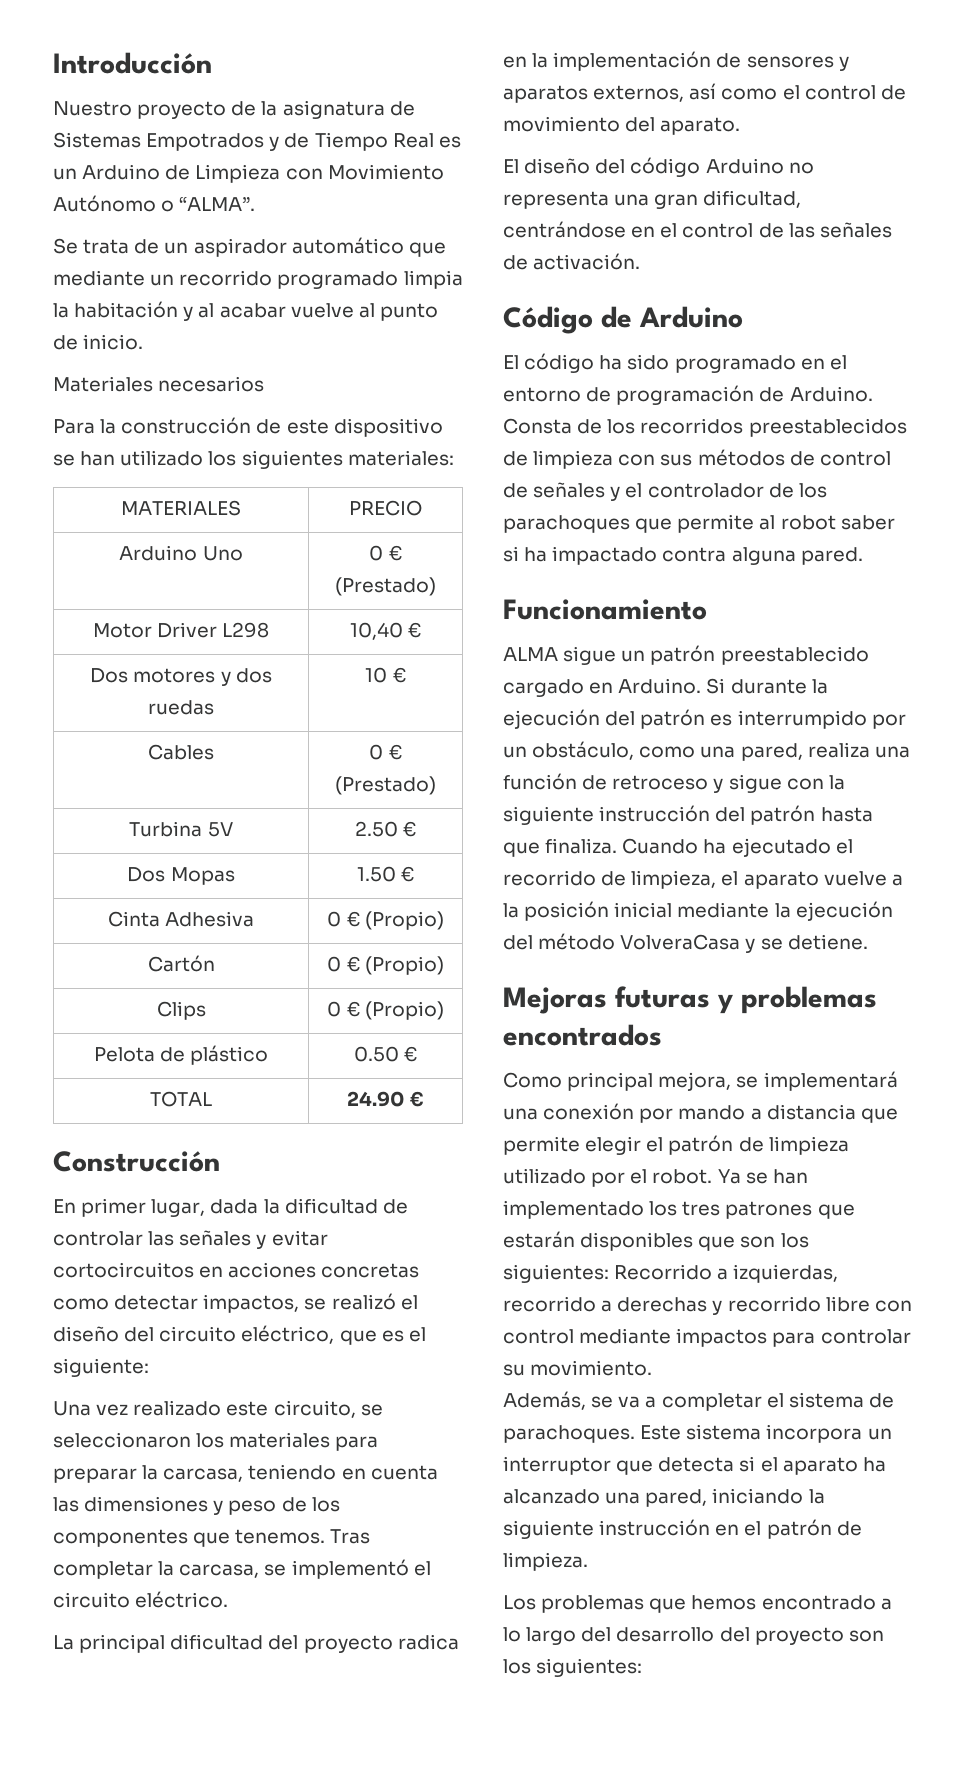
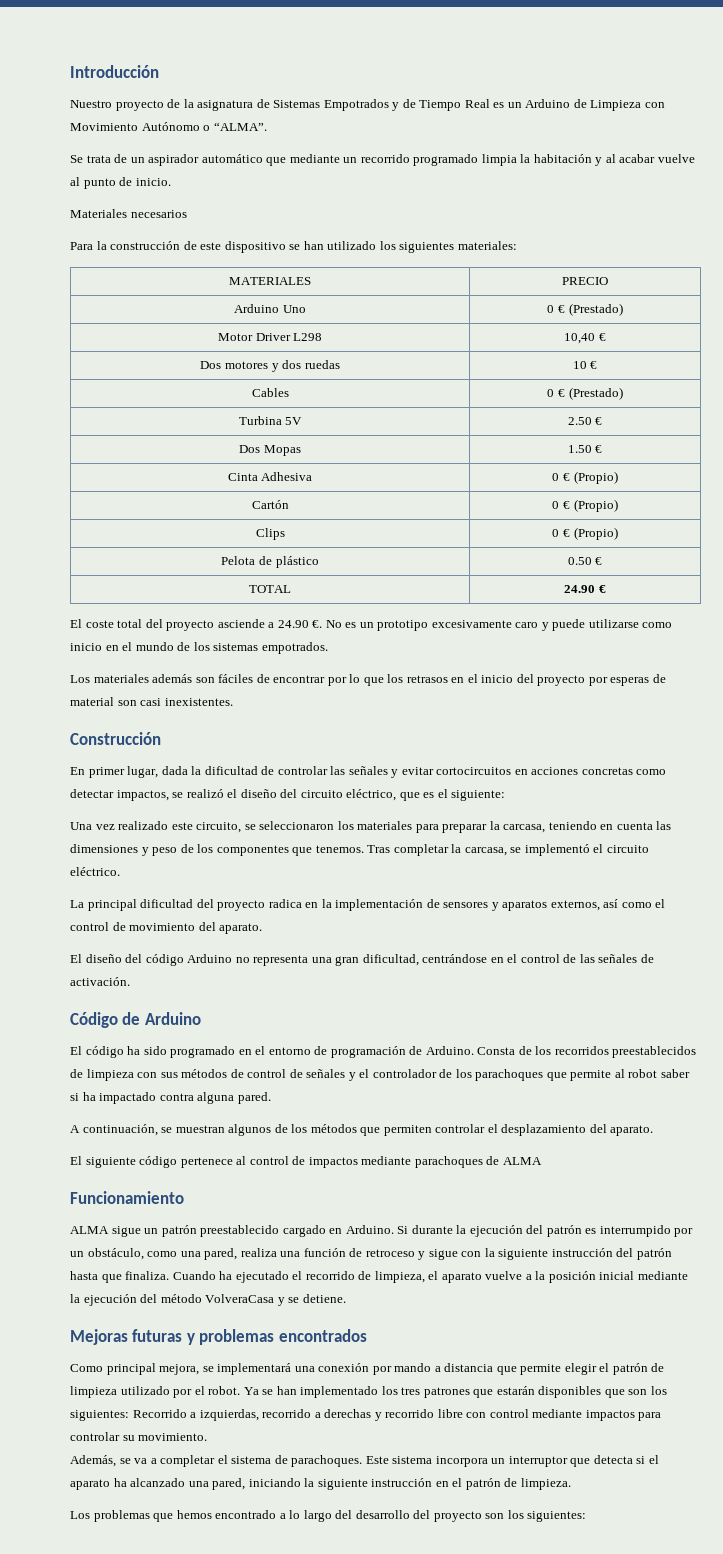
(425, 1099) none -> [70,619,673,631] [70,642,328,654] [70,674,666,686] [70,697,233,706] // El coste total del proyecto asciende a 24.90 €. No es un prototipo excesivamente caro y puede utilizarse como inicio en el mundo de los sistemas empotrados. // Los materiales además son fáciles de encontrar por lo que los retrasos en el inicio del proyecto por esperas de material son casi inexistentes.
(863, 556) none -> [70,1124,654,1136] [70,1156,542,1168] // A continuación, se muestran algunos de los métodos que permiten controlar el desplazamiento del aparato. // El siguiente código pertenece al control de impactos mediante parachoques de ALMA

